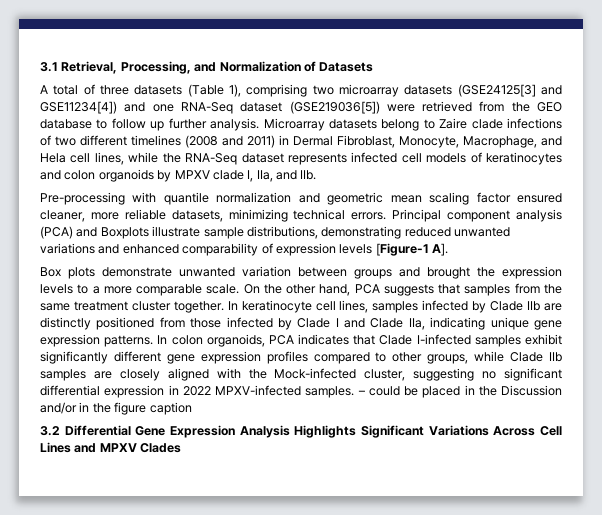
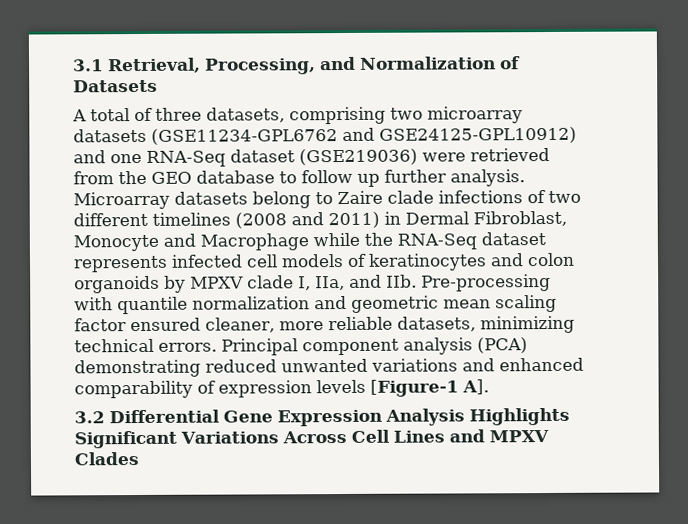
[134,84,241,97] datasets (Table 1), -> [206,107,285,123] datasets,
[457,84,562,97] [40,101,117,114] (GSE24125[3] and GSE11234[4]) -> [151,126,577,145] (GSE11234-GPL6762 and GSE24125-GPL10912)
[289,101,380,114] (GSE219036[5]) -> [299,148,418,166] (GSE219036)
[399,136,562,148] [40,152,124,165] Monocyte, Macrophage, and Hela cell lines, -> [73,233,309,252] Monocyte and Macrophage
(317, 175) // -> (417, 281) none
[76,226,318,239] and Boxplots illustrate sample distributions, -> (528, 345) none
[40,266,562,279] [40,283,562,296] [40,300,562,313] [40,317,562,330] [40,334,562,347] [40,351,563,364] [40,368,562,381] [40,385,562,398] [40,402,192,415] // Box plots demonstrate unwanted variation between groups and brought the expression levels to a more comparable scale. On the other hand, PCA suggests that samples from the same treatment cluster together. In keratinocyte cell lines, samples infected by Clade IIb are distinctly positioned from those infected by Clade I and Clade IIa, indicating unique gene expression patterns. In colon organoids, PCA indicates that Clade I-infected samples exhibit significantly different gene expression profiles compared to other groups, while Clade IIb samples are closely aligned with the Mock-infected cluster, suggesting no significant differential expression in 2022 MPXV-infected samples. – could be placed in the Discussion and/or in the figure caption -> (489, 387) none

